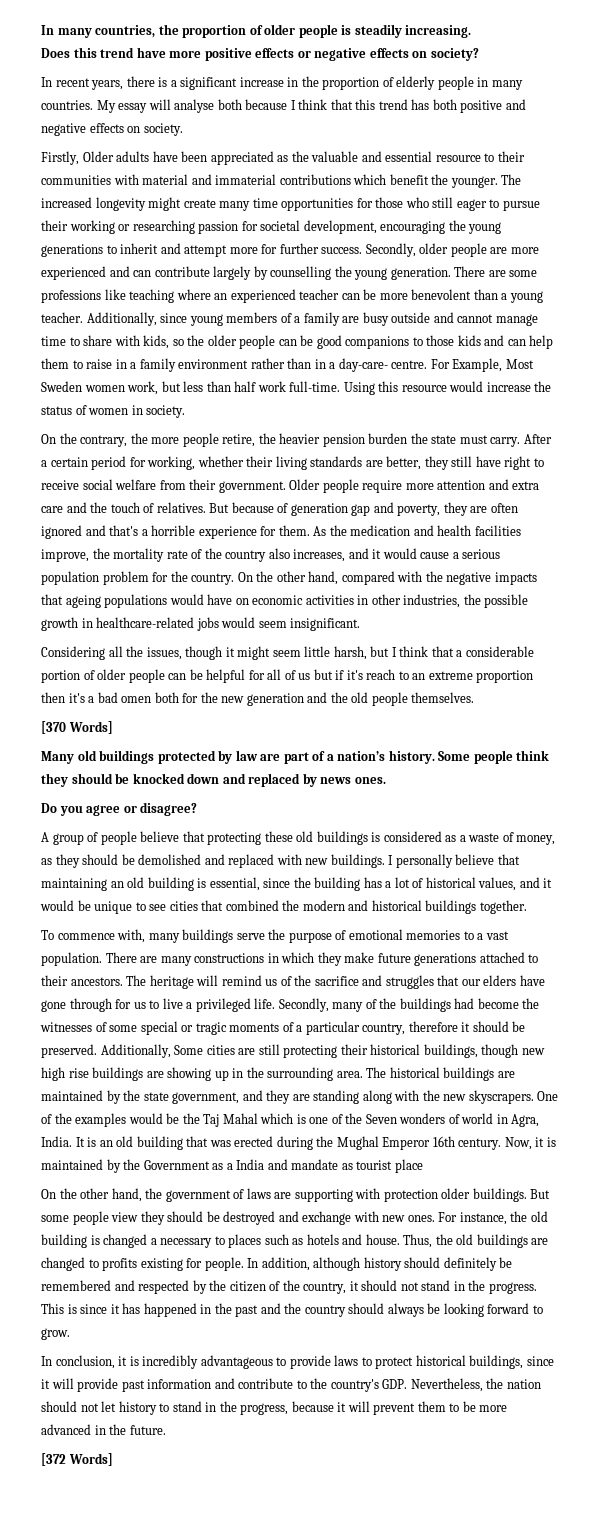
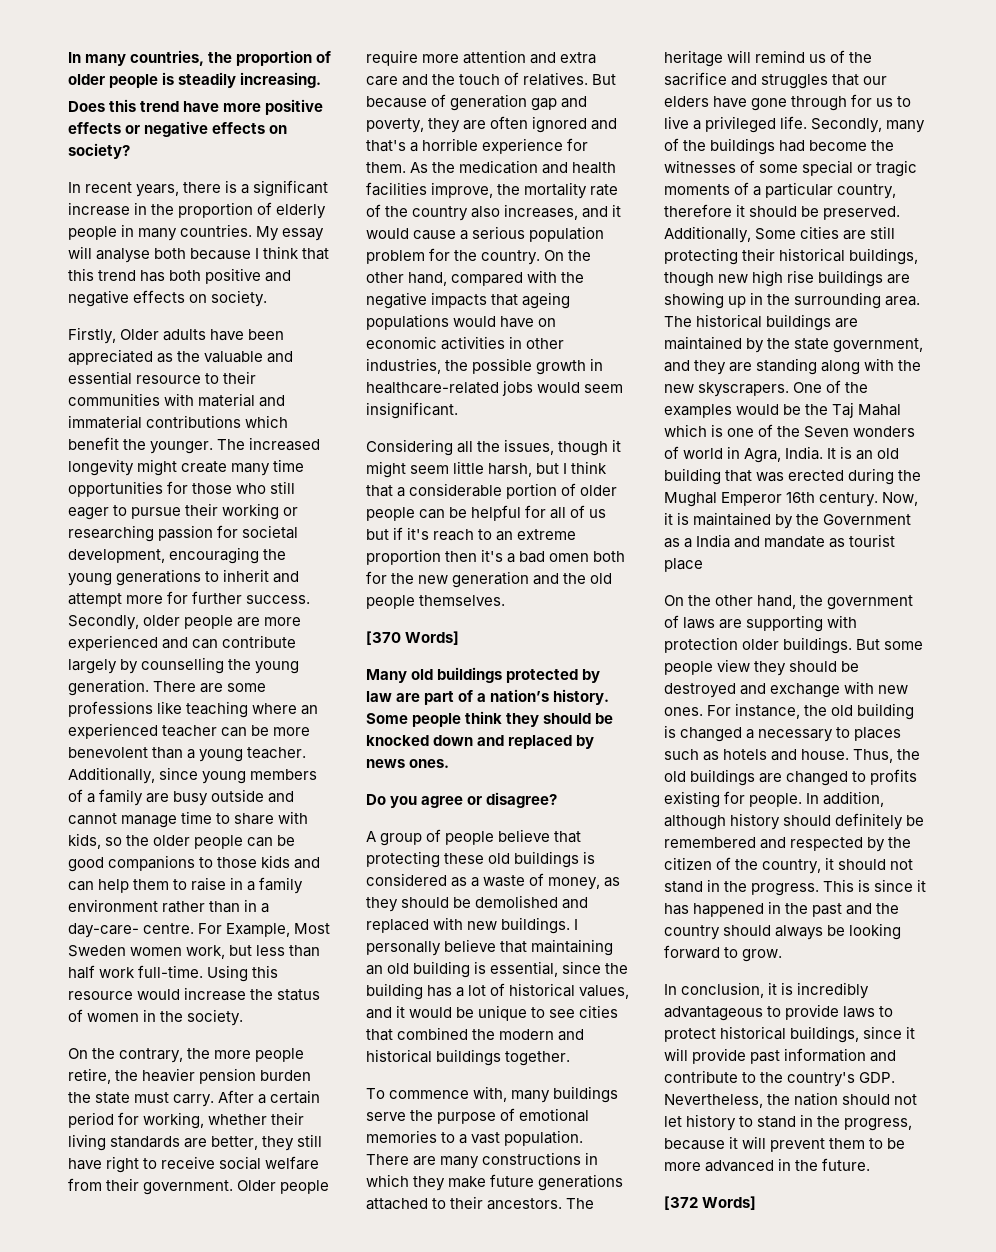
(143, 410) none -> [160,1011,184,1022] the

